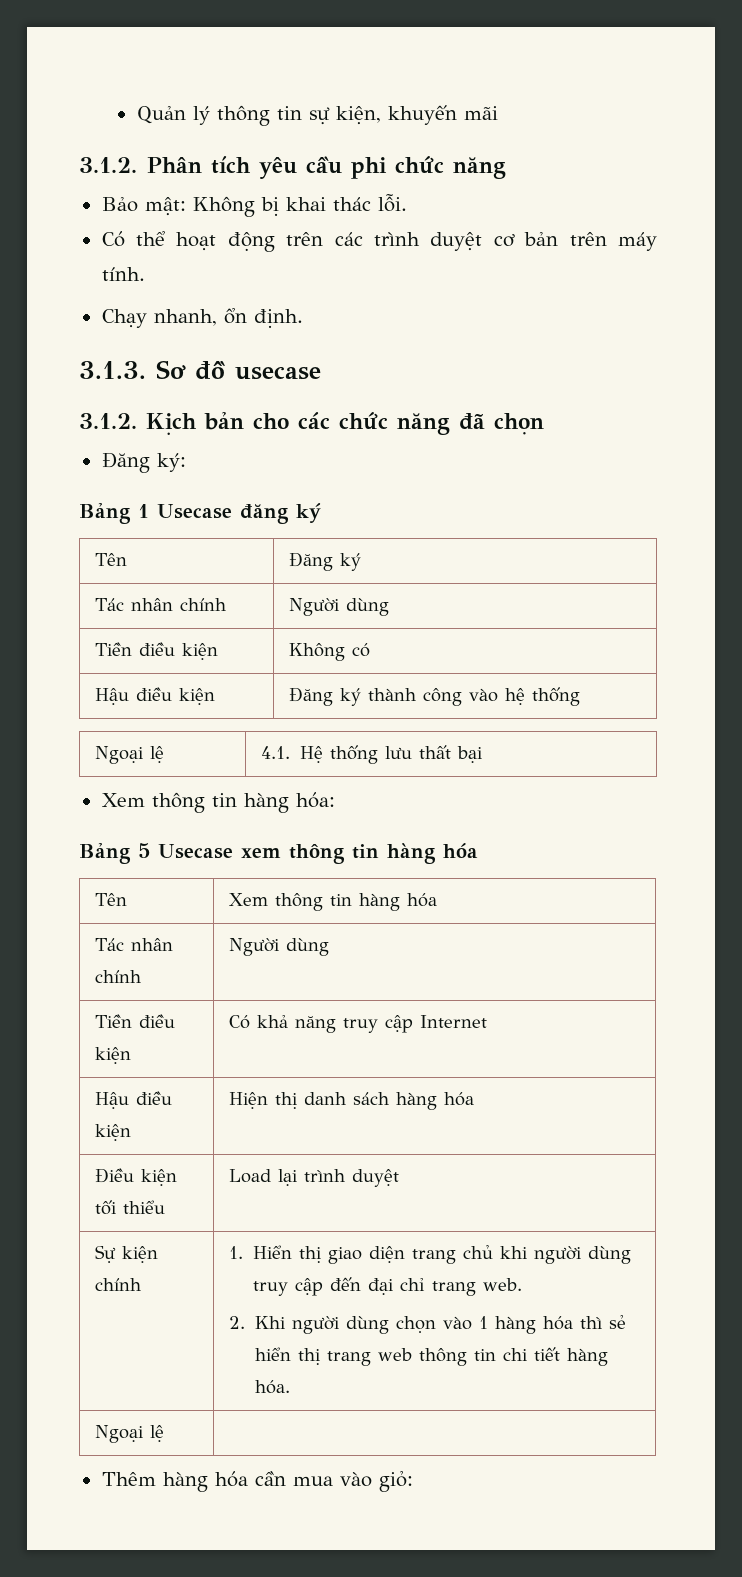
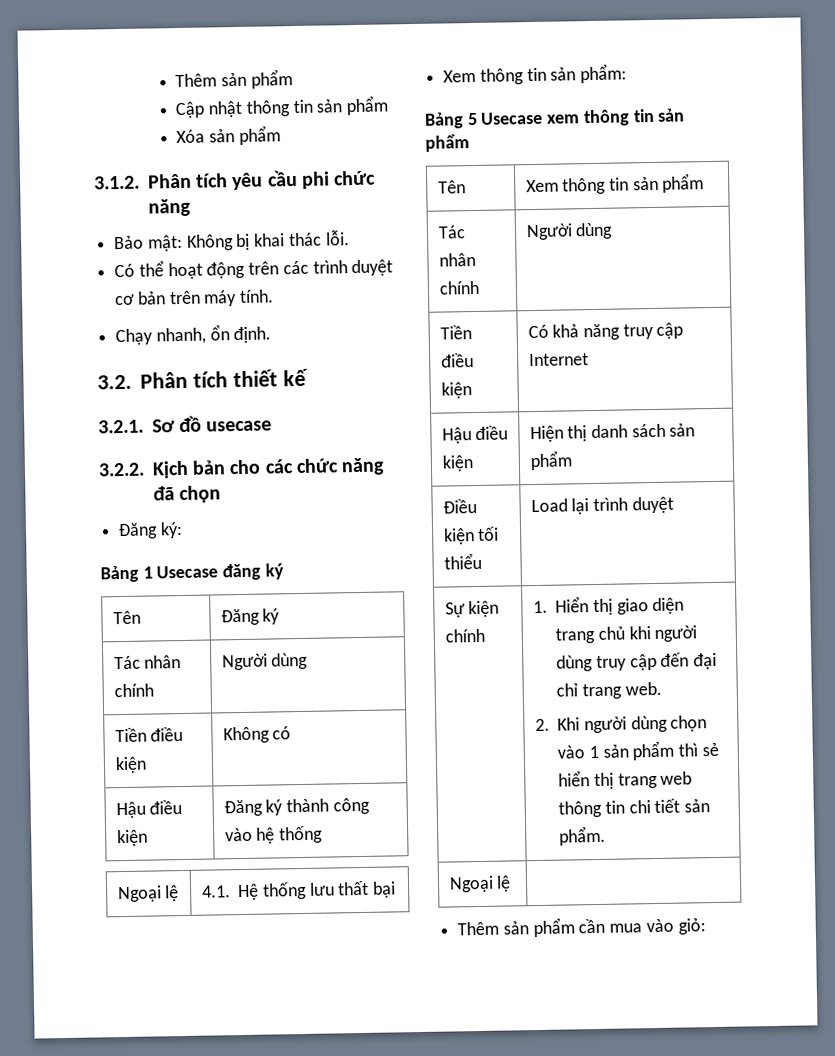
[136,105,498,126] Quản lý thông tin sự kiện, khuyến mãi -> [175,69,293,89] [175,95,389,119] [176,125,281,145] Thêm sản phẩm // Cập nhật thông tin sản phẩm // Xóa sản phẩm
[79,361,146,379] 3.1.3. -> [97,368,309,390] [98,419,144,434] 3.2. Phân tích thiết kế // 3.2.1.
[79,413,137,429] 3.1.2. -> [98,462,145,477] 3.2.2.
[243,792,335,813] hàng hóa: -> [550,63,628,84] sản phẩm:
[387,843,478,864] hàng hóa -> [657,108,686,122] [425,134,470,152] sản phẩm
[359,893,438,911] hàng hóa -> [632,173,705,193] sản phẩm
[396,1092,475,1110] hàng hóa -> [669,423,696,437] [529,450,573,471] sản phẩm
[494,1316,573,1334] hàng hóa -> [602,740,675,761] sản phẩm
[566,1348,608,1366] [254,1380,290,1394] hàng hóa. -> [684,799,711,813] [559,825,607,846] sản phẩm.
[162,1471,248,1492] hàng hóa -> [502,917,575,938] sản phẩm

